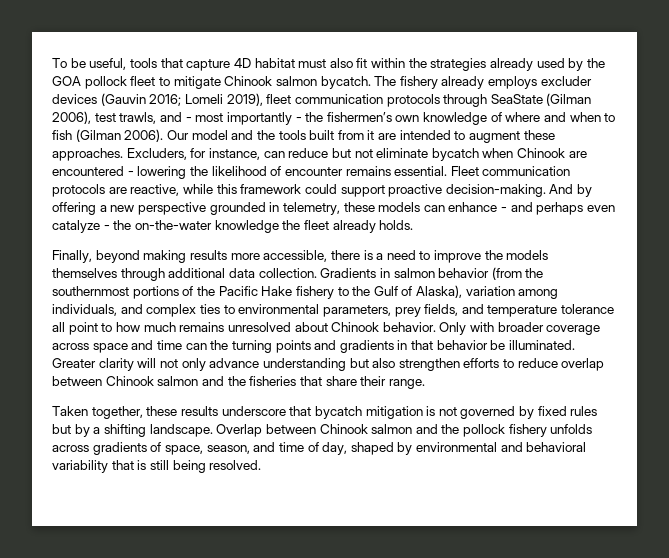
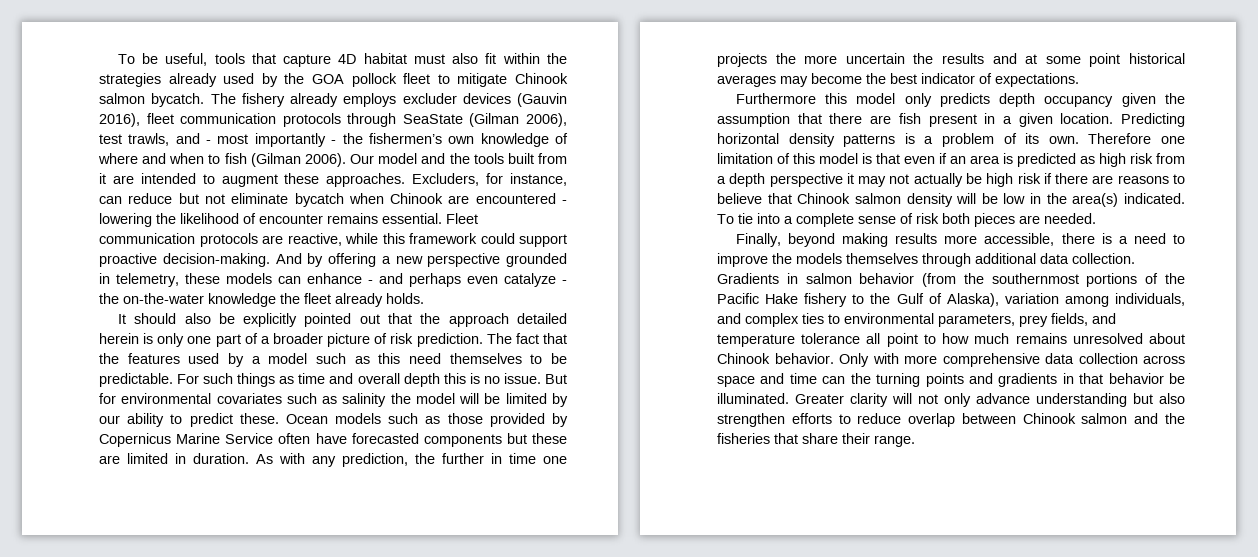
[149,93,263,106] 2016; Lomeli 2019), -> [99,113,140,127] 2016),
(414, 225) none -> [117,313,567,327] [99,333,568,347] [99,353,567,367] [99,373,567,387] [99,393,568,407] [99,413,568,427] [99,433,567,447] [99,453,567,467] [717,53,1185,67] [717,73,1079,87] [735,93,1185,107] [717,113,1185,127] [717,133,1185,147] [717,153,1185,167] [717,173,1185,187] [717,193,1185,207] [717,213,1096,227] // It should also be explicitly pointed out that the approach detailed herein is only one part of a broader picture of risk prediction. The fact that the features used by a model such as this need themselves to be predictable. For such things as time and overall depth this is no issue. But for environmental covariates such as salinity the model will be limited by our ability to predict these. Ocean models such as those provided by Copernicus Marine Service often have forecasted components but these are limited in duration. As with any prediction, the further in time one projects the more uncertain the results and at some point historical averages may become the best indicator of expectations. // Furthermore this model only predicts depth occupancy given the assumption that there are fish present in a given location. Predicting horizontal density patterns is a problem of its own. Therefore one limitation of this model is that even if an area is predicted as high risk from a depth perspective it may not actually be high risk if there are reasons to believe that Chinook salmon density will be low in the area(s) indicated. To tie into a complete sense of risk both pieces are needed.
[497,322,601,335] broader coverage -> [904,353,1138,367] more comprehensive data collection
[52,406,598,419] [52,424,593,437] [52,442,587,455] [52,460,262,473] // Taken together, these results underscore that bycatch mitigation is not governed by fixed rules but by a shifting landscape. Overlap between Chinook salmon and the pollock fishery unfolds across gradients of space, season, and time of day, shaped by environmental and behavioral variability that is still being resolved. -> (915, 441) none

